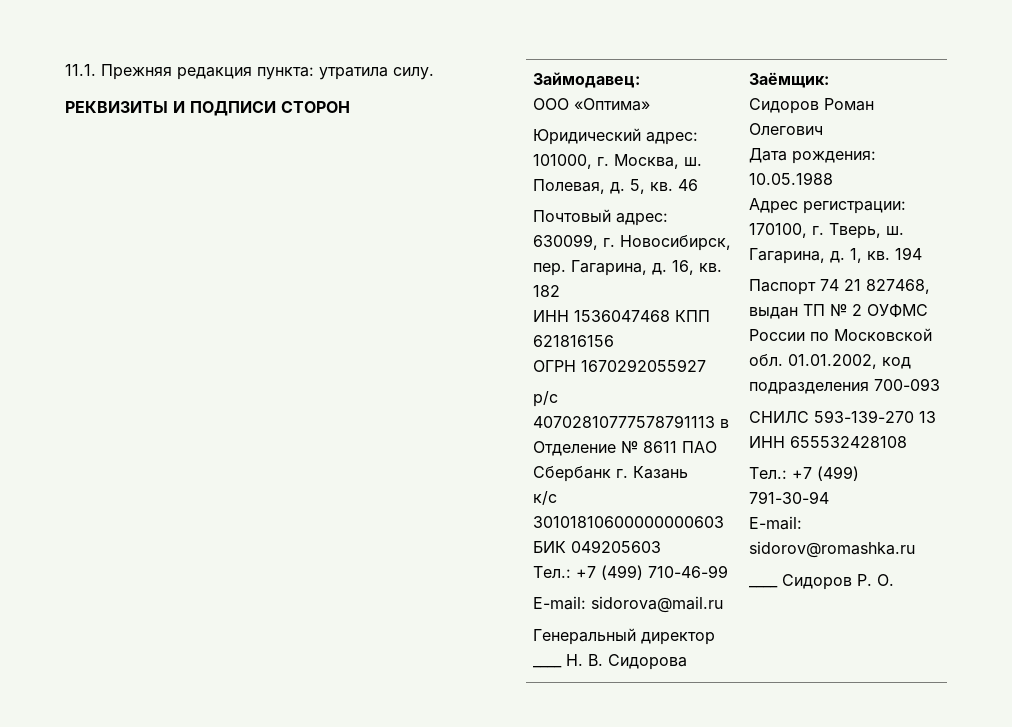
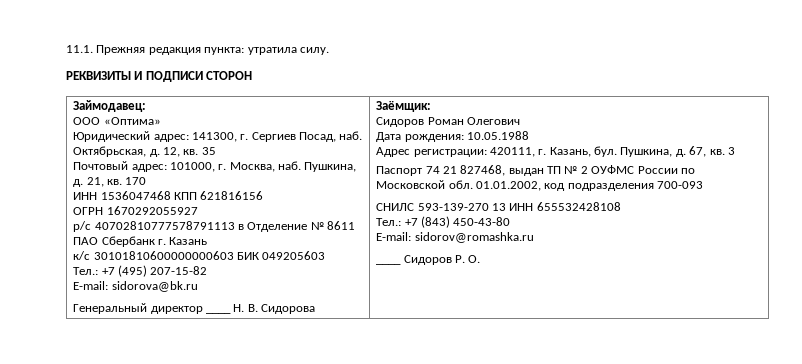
[532,154,702,169] [532,179,698,194] [532,209,668,226] [532,234,731,251] [532,260,722,276] [532,285,560,297] 101000, г. Москва, ш. Полевая, д. 5, кв. 46 // Почтовый адрес: 630099, г. Новосибирск, пер. Гагарина, д. 16, кв. 182 -> [191,131,363,142] [73,146,216,157] [73,161,357,172] [73,177,147,187] 141300, г. Сергиев Посад, наб. Октябрьская, д. 12, кв. 35 // Почтовый адрес: 101000, г. Москва, наб. Пушкина, д. 21, кв. 170
[600,565,728,580] [532,596,723,613] (499) 710-46-99 // E-mail: sidorova@mail.ru -> [117,265,208,277] [73,281,198,292] (495) 207-15-82 // E-mail: sidorova@bk.ru
[748,223,904,239] [748,247,922,264] 170100, г. Тверь, ш. Гагарина, д. 1, кв. 194 -> [489,146,735,157] 420111, г. Казань, бул. Пушкина, д. 67, кв. 3
[816,466,859,481] [748,491,829,504] (499) 791-30-94 -> [420,216,511,228] (843) 450-43-80

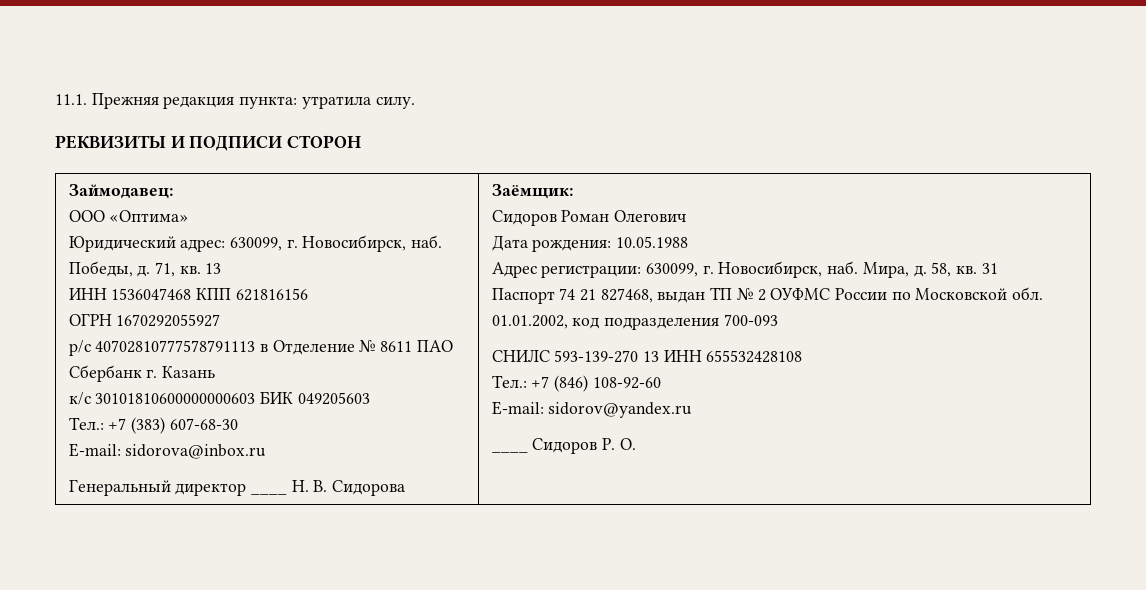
[191,131,363,142] [73,146,216,157] [73,161,357,172] [73,177,147,187] 141300, г. Сергиев Посад, наб. Октябрьская, д. 12, кв. 35 // Почтовый адрес: 101000, г. Москва, наб. Пушкина, д. 21, кв. 170 -> [229,235,443,252] [68,261,222,277] 630099, г. Новосибирск, наб. Победы, д. 71, кв. 13
[117,265,208,277] [73,281,198,292] (495) 207-15-82 // E-mail: sidorova@bk.ru -> [130,417,238,434] [68,443,267,459] (383) 607-68-30 // E-mail: sidorova@inbox.ru
[489,146,735,157] 420111, г. Казань, бул. Пушкина, д. 67, кв. 3 -> [645,261,998,278] 630099, г. Новосибирск, наб. Мира, д. 58, кв. 31
[420,216,511,228] [376,232,534,243] (843) 450-43-80 // E-mail: sidorov@romashka.ru -> [553,375,661,392] [491,401,693,418] (846) 108-92-60 // E-mail: sidorov@yandex.ru

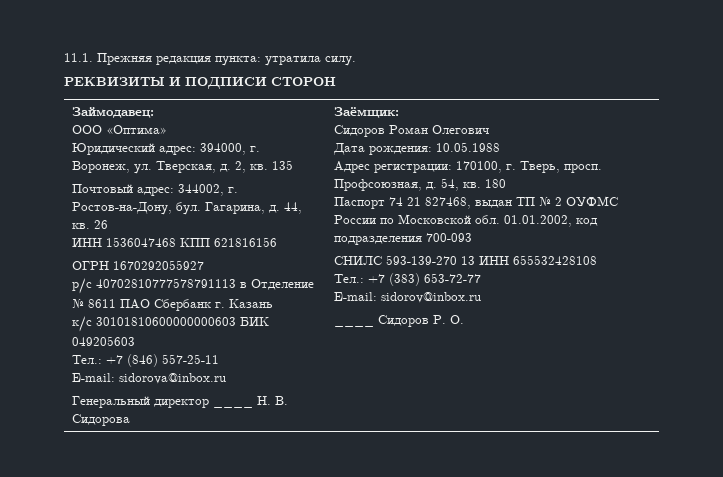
[229,235,443,252] [68,261,222,277] 630099, г. Новосибирск, наб. Победы, д. 71, кв. 13 -> [200,143,261,155] [72,160,294,174] [72,184,239,196] [72,202,303,215] [72,220,109,229] 394000, г. Воронеж, ул. Тверская, д. 2, кв. 135 // Почтовый адрес: 344002, г. Ростов-на-Дону, бул. Гагарина, д. 44, кв. 26
[130,417,238,434] (383) 607-68-30 -> [127,354,220,367] (846) 557-25-11
[645,261,998,278] 630099, г. Новосибирск, наб. Мира, д. 58, кв. 31 -> [456,161,603,173] [334,178,507,191] 170100, г. Тверь, просп. Профсоюзная, д. 54, кв. 180
[553,375,661,392] [491,401,693,418] (846) 108-92-60 // E-mail: sidorov@yandex.ru -> [389,273,482,286] [334,292,482,303] (383) 653-72-77 // E-mail: sidorov@inbox.ru

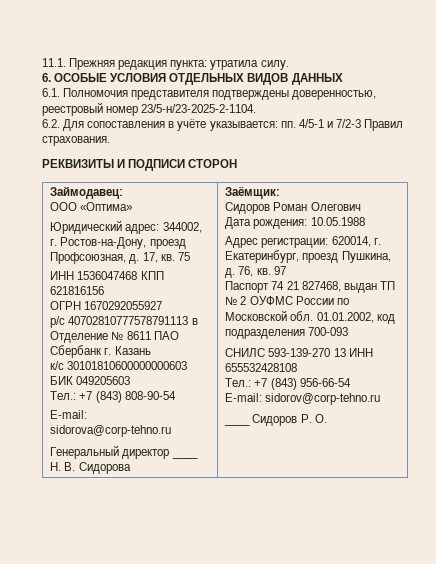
(356, 61) none -> [42,73,343,85] [42,88,377,100] [42,102,257,116] [42,119,404,131] [42,136,110,146] // 6. ОСОБЫЕ УСЛОВИЯ ОТДЕЛЬНЫХ ВИДОВ ДАННЫХ // 6.1. Полномочия представителя подтверждены доверенностью, реестровый номер 23/5-н/23-2025-2-1104. // 6.2. Для сопоставления в учёте указывается: пп. 4/5-1 и 7/2-3 Правил страхования.
[200,143,261,155] [72,160,294,174] [72,184,239,196] [72,202,303,215] [72,220,109,229] 394000, г. Воронеж, ул. Тверская, д. 2, кв. 135 // Почтовый адрес: 344002, г. Ростов-на-Дону, бул. Гагарина, д. 44, кв. 26 -> [162,222,202,233] [50,237,186,249] [50,252,190,264] 344002, г. Ростов-на-Дону, проезд Профсоюзная, д. 17, кв. 75
[127,354,220,367] [72,373,227,384] (846) 557-25-11 // E-mail: sidorova@inbox.ru -> [95,391,176,403] [50,410,88,419] [50,425,172,437] (843) 808-90-54 // E-mail: sidorova@corp-tehno.ru
[456,161,603,173] [334,178,507,191] 170100, г. Тверь, просп. Профсоюзная, д. 54, кв. 180 -> [331,236,381,247] [225,250,391,263] [225,266,286,278] 620014, г. Екатеринбург, проезд Пушкина, д. 76, кв. 97
[389,273,482,286] [334,292,482,303] (383) 653-72-77 // E-mail: sidorov@inbox.ru -> [270,378,351,390] [225,393,381,405] (843) 956-66-54 // E-mail: sidorov@corp-tehno.ru

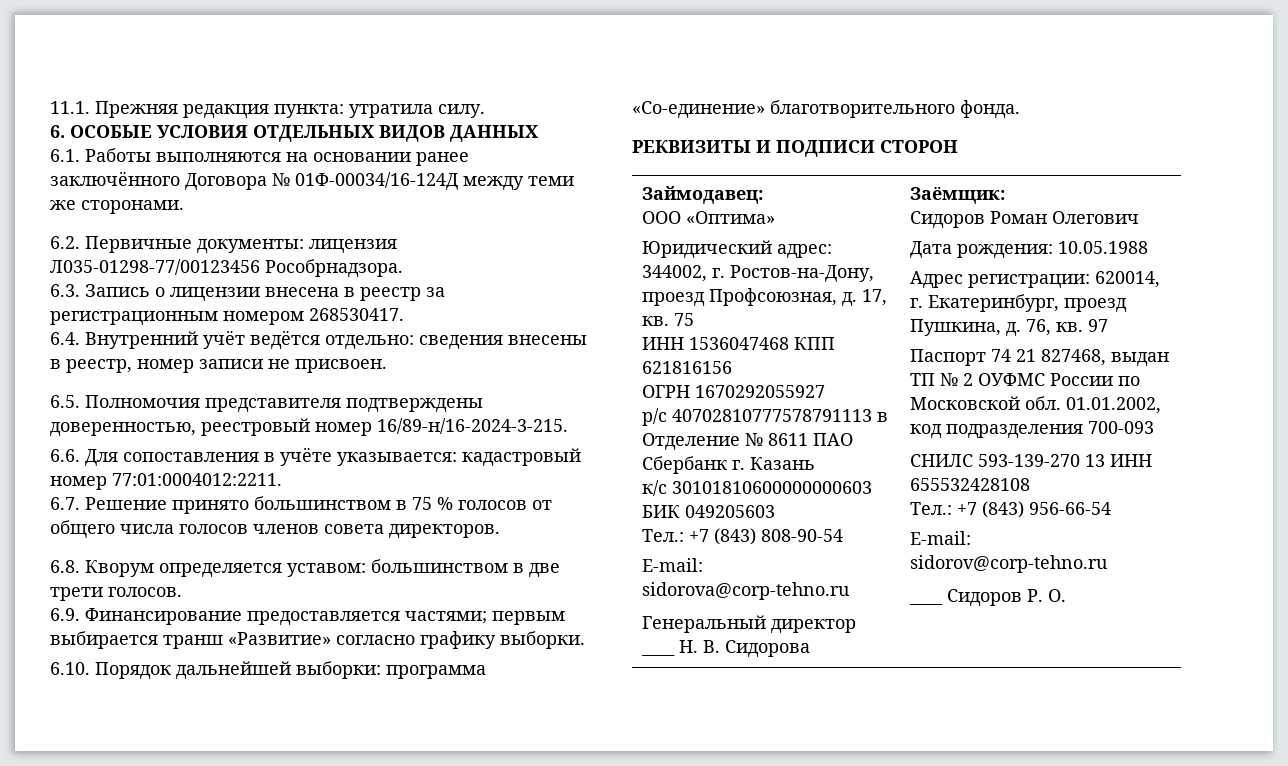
(60, 92) none -> [85,148,469,166] [50,171,574,191] [50,200,184,214] [50,236,397,254] [50,259,403,278] [50,284,445,302] [50,308,404,326] [50,330,587,350] [50,359,387,373] [50,395,80,408] Работы выполняются на основании ранее заключённого Договора № 01Ф-00034/16-124Д между теми же сторонами. // 6.2. Первичные документы: лицензия Л035-01298-77/00123456 Рособрнадзора. // 6.3. Запись о лицензии внесена в реестр за регистрационным номером 268530417. // 6.4. Внутренний учёт ведётся отдельно: сведения внесены в реестр, номер записи не присвоен. // 6.5.
[141,104,257,113] [42,119,60,128] 23/5-н/23-2025-2-1104. // 6.2. -> [377,418,568,434] [50,449,80,462] 16/89-н/16-2024-3-215. // 6.6.
[280,119,404,131] [42,136,110,146] пп. 4/5-1 и 7/2-3 Правил страхования. -> [462,448,581,467] [50,473,282,490] [50,496,552,514] [50,520,500,539] [50,559,560,578] [50,587,182,601] [50,608,565,626] [50,631,585,649] [50,661,486,680] [632,100,1020,119] кадастровый номер 77:01:0004012:2211. // 6.7. Решение принято большинством в 75 % голосов от общего числа голосов членов совета директоров. // 6.8. Кворум определяется уставом: большинством в две трети голосов. // 6.9. Финансирование предоставляется частями; первым выбирается транш «Развитие» согласно графику выборки. // 6.10. Порядок дальнейшей выборки: программа «Со-единение» благотворительного фонда.

